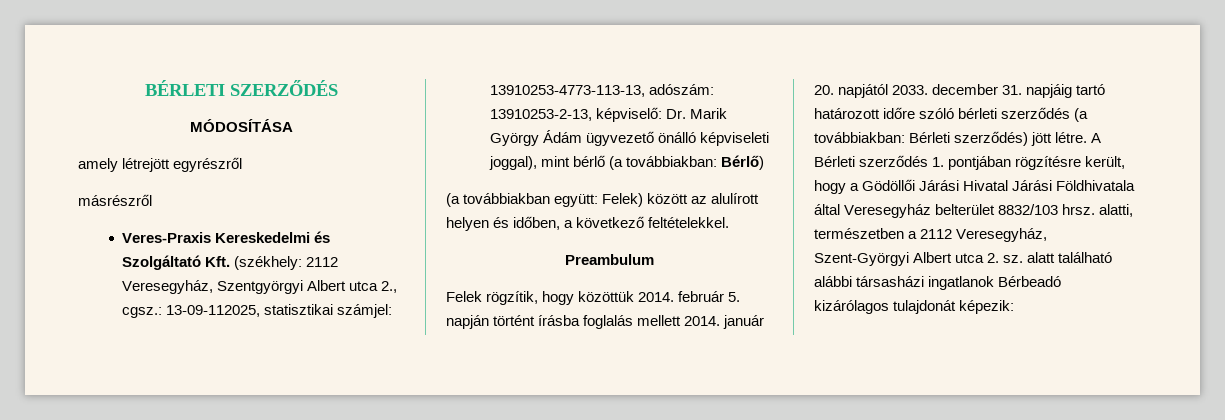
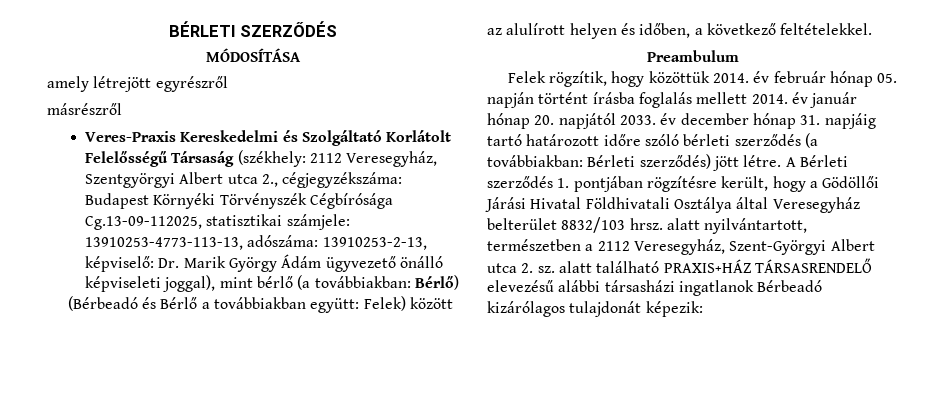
[205,256,231,267] Kft. -> [386,130,452,142] [84,151,235,167] Korlátolt Felelősségű Társaság
[122,304,393,318] [490,84,715,97] cgsz.: 13-09-112025, statisztikai számjel: 13910253-4773-113-13, adószám: -> [282,172,403,188] [84,193,393,209] [84,214,350,230] [84,235,319,250] cégjegyzékszáma: Budapest Környéki Törvényszék Cégbírósága Cg.13-09-112025, statisztikai számjele: 13910253-4773-113-13, adószáma:
[446,193,460,207] (a -> [67,296,210,311] (Bérbeadó és Bérlő a
[678,291,741,302] február 5. -> [753,71,898,87] év február hónap 05.
[723,315,765,329] [814,84,999,98] január 20. napjától 2033. december -> [791,92,858,108] [487,113,796,129] év január hónap 20. napjától 2033. év december hónap
[1012,180,1136,191] Járási Földhivatala -> [585,197,732,213] Földhivatali Osztálya
[1099,204,1134,217] alatti, -> [666,218,808,234] alatt nyilvántartott,
(1113, 257) none -> [663,258,872,273] [487,280,554,292] PRAXIS+HÁZ TÁRSASRENDELŐ elevezésű

